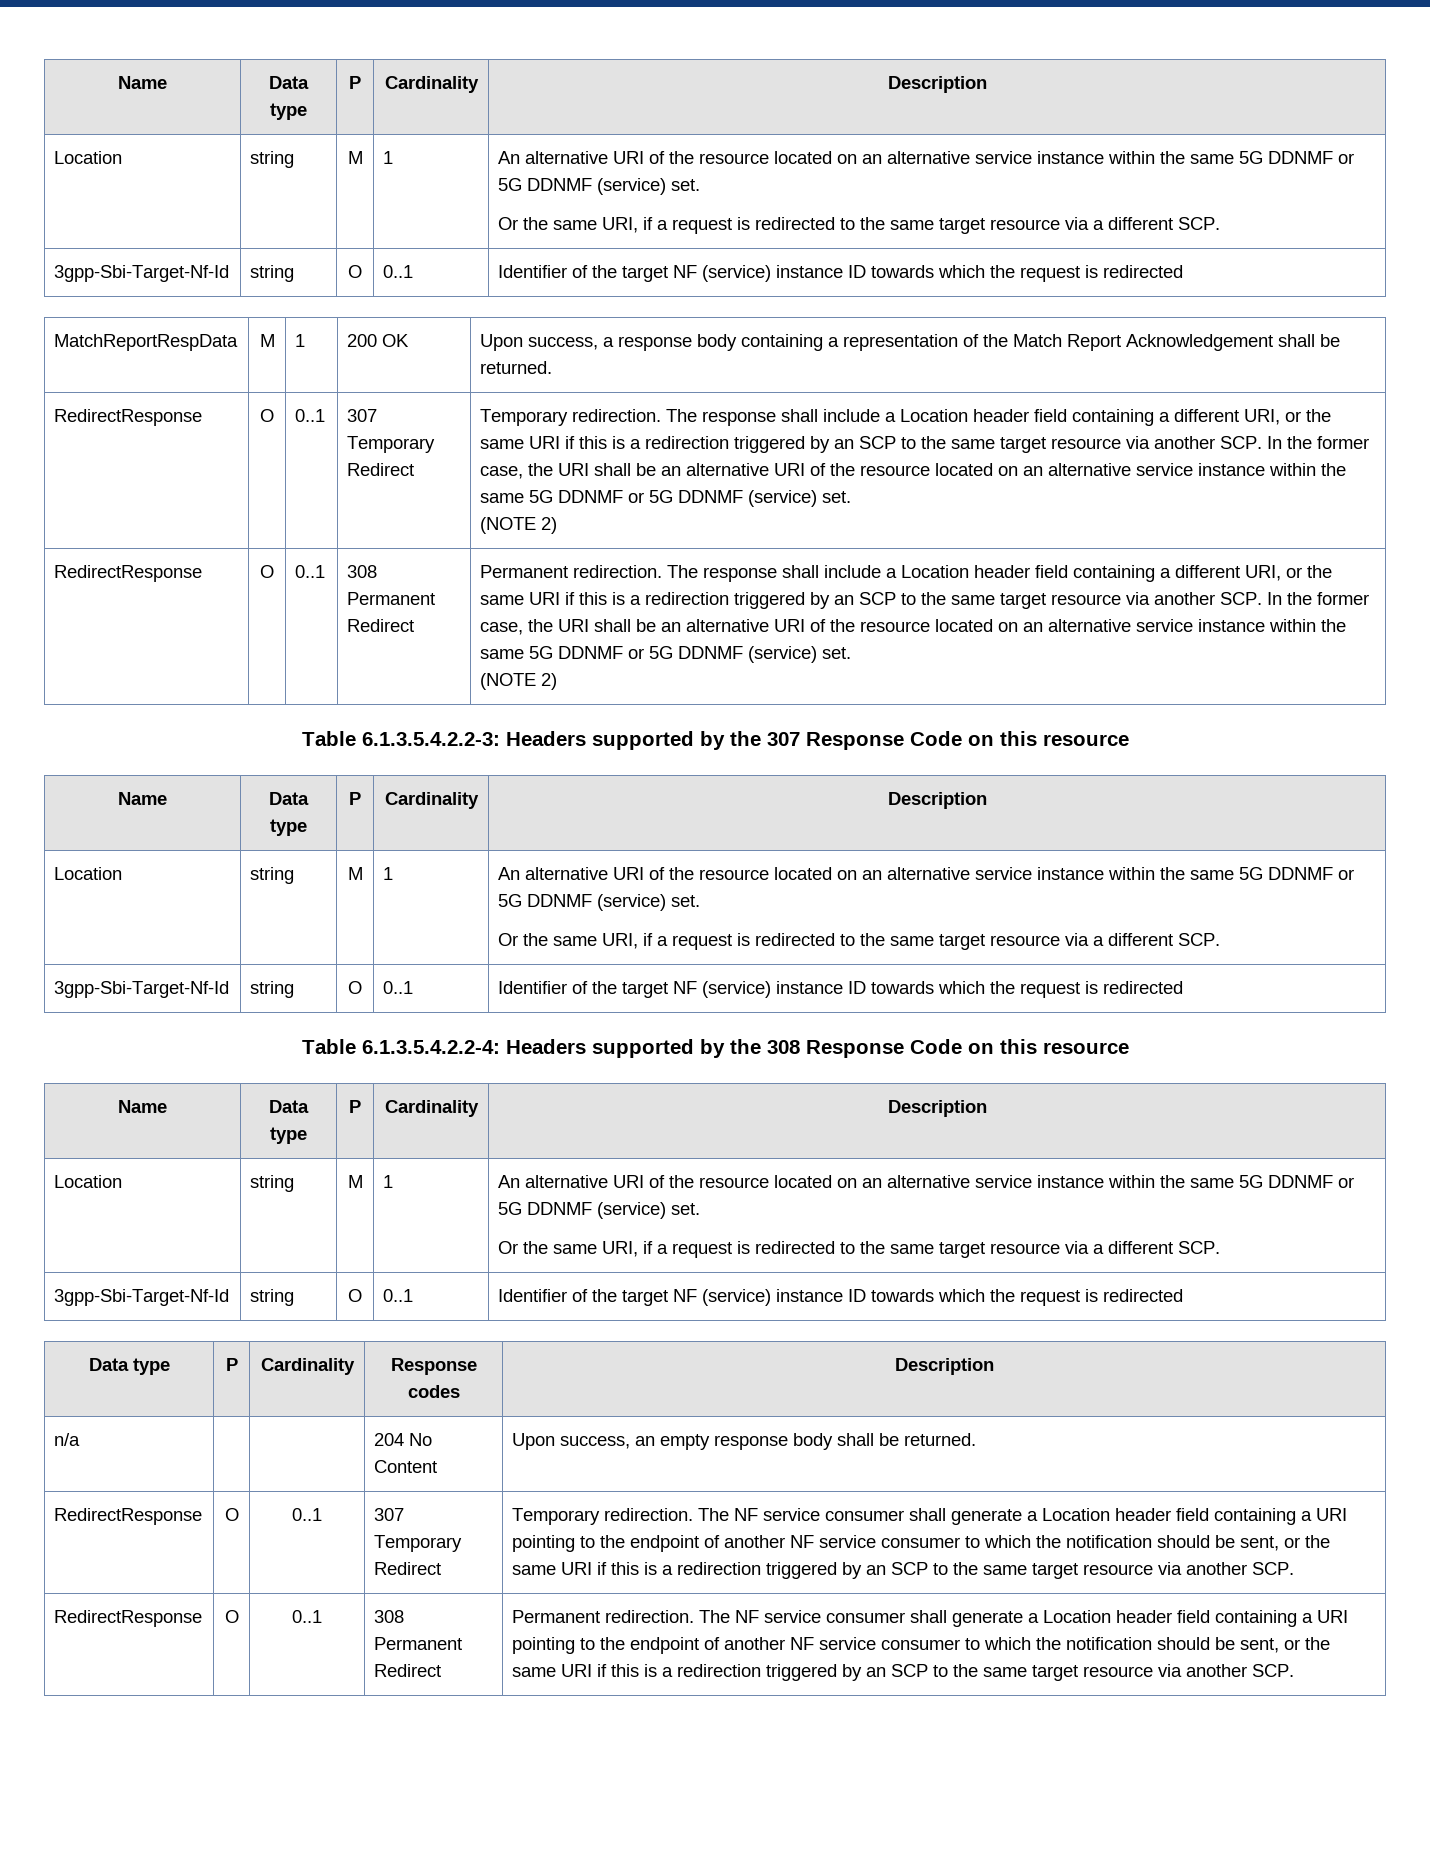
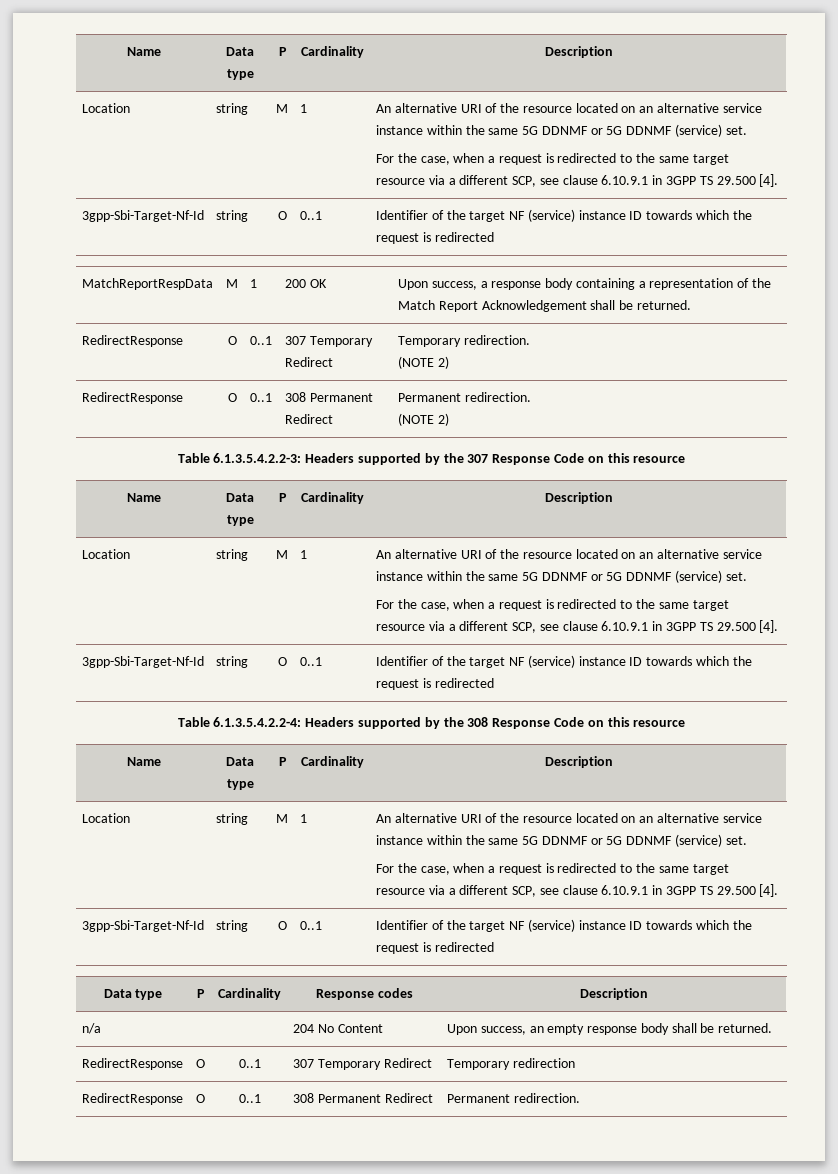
[498,217,654,233] Or the same URI, if -> [375,153,485,165] For the case, when
[1178,217,1221,230] SCP. -> [512,174,779,187] SCP, see clause 6.10.9.1 in 3GPP TS 29.500 [4].
[666,409,1332,426] [480,436,1370,453] [480,463,1347,479] [480,490,852,507] The response shall include a Location header field containing a different URI, or the same URI if this is a redirection triggered by an SCP to the same target resource via another SCP. In the former case, the URI shall be an alternative URI of the resource located on an alternative service instance within the same 5G DDNMF or 5G DDNMF (service) set. -> (530, 340) none
[667,565,1333,582] [480,592,1370,609] [480,619,1347,635] [480,646,852,663] The response shall include a Location header field containing a different URI, or the same URI if this is a redirection triggered by an SCP to the same target resource via another SCP. In the former case, the URI shall be an alternative URI of the resource located on an alternative service instance within the same 5G DDNMF or 5G DDNMF (service) set. -> (531, 397) none
[498,933,654,949] Or the same URI, if -> [375,599,485,611] For the case, when
[1178,933,1221,946] SCP. -> [512,620,779,633] SCP, see clause 6.10.9.1 in 3GPP TS 29.500 [4].
[498,1241,654,1257] Or the same URI, if -> [375,863,485,875] For the case, when
[1178,1241,1221,1254] SCP. -> [512,884,779,897] SCP, see clause 6.10.9.1 in 3GPP TS 29.500 [4].
[604,1508,1348,1525] [512,1535,1331,1552] [512,1562,1295,1579] [54,1610,203,1627] [224,1610,239,1623] [292,1610,322,1623] [374,1610,405,1623] [374,1637,463,1650] [374,1664,442,1677] [512,1610,1349,1627] [512,1637,1331,1654] [512,1664,1295,1681] redirection. The NF service consumer shall generate a Location header field containing a URI pointing to the endpoint of another NF service consumer to which the notification should be sent, or the same URI if this is a redirection triggered by an SCP to the same target resource via another SCP. // RedirectResponse | O | 0..1 | 308 Permanent Redirect | Permanent redirection. The NF service consumer shall generate a Location header field containing a URI pointing to the endpoint of another NF service consumer to which the notification should be sent, or the same URI if this is a redirection triggered by an SCP to the same target resource via another SCP. -> [512,1058,575,1068] [81,1093,183,1105] [196,1094,205,1103] [238,1094,261,1103] [292,1093,433,1103] [446,1093,580,1103] redirection // RedirectResponse | O | 0..1 | 308 Permanent Redirect | Permanent redirection.

